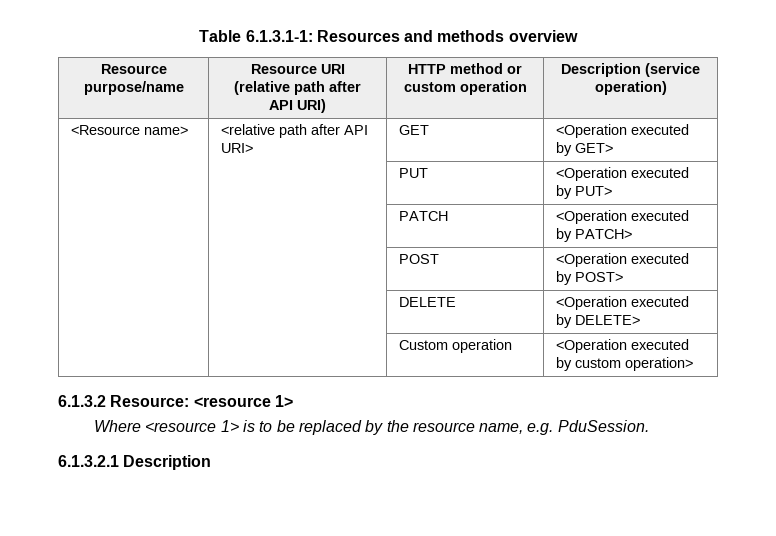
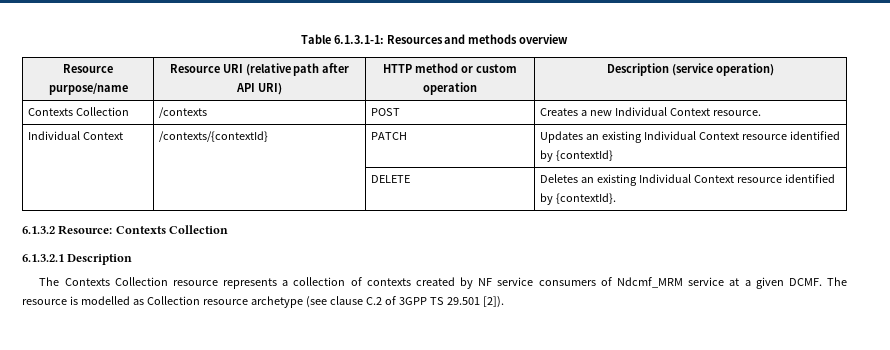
[70,125,188,135] [220,124,368,138] [220,143,253,153] [398,125,429,135] [555,124,689,138] [555,142,613,156] [398,168,428,178] [555,167,689,181] [555,185,612,199] [398,211,448,221] [555,210,689,224] [555,228,632,242] [398,254,439,264] [555,253,689,267] [555,271,623,285] [398,297,456,307] [555,296,689,310] [555,314,640,328] [398,339,512,353] [555,339,689,353] [555,357,693,371] [58,395,293,407] [93,420,649,435] [58,455,212,470] <Resource name> | <relative path after API URI> | GET | <Operation executed by GET> // | | PUT | <Operation executed by PUT> // | | PATCH | <Operation executed by PATCH> // | | POST | <Operation executed by POST> // | | DELETE | <Operation executed by DELETE> // | | Custom operation | <Operation executed by custom operation> // 6.1.3.2 Resource: <resource 1> // Where <resource 1> is to be replaced by the resource name, e.g. PduSession. // 6.1.3.2.1 Description -> [28,107,130,116] [159,107,208,118] [371,108,401,116] [540,107,762,116] [28,131,124,140] [159,131,269,142] [371,132,408,140] [540,131,841,143] [540,150,614,162] [371,175,411,183] [540,174,836,186] [540,193,617,205] [22,225,229,235] [22,254,133,265] [39,277,848,289] [22,296,504,308] Contexts Collection | /contexts | POST | Creates a new Individual Context resource. // Individual Context | /contexts/{contextId} | PATCH | Updates an existing Individual Context resource identified by {contextId} // | | DELETE | Deletes an existing Individual Context resource identified by {contextId}. // 6.1.3.2 Resource: Contexts Collection // 6.1.3.2.1 Description // The Contexts Collection resource represents a collection of contexts created by NF service consumers of Ndcmf_MRM service at a given DCMF. The resource is modelled as Collection resource archetype (see clause C.2 of 3GPP TS 29.501 [2]).

